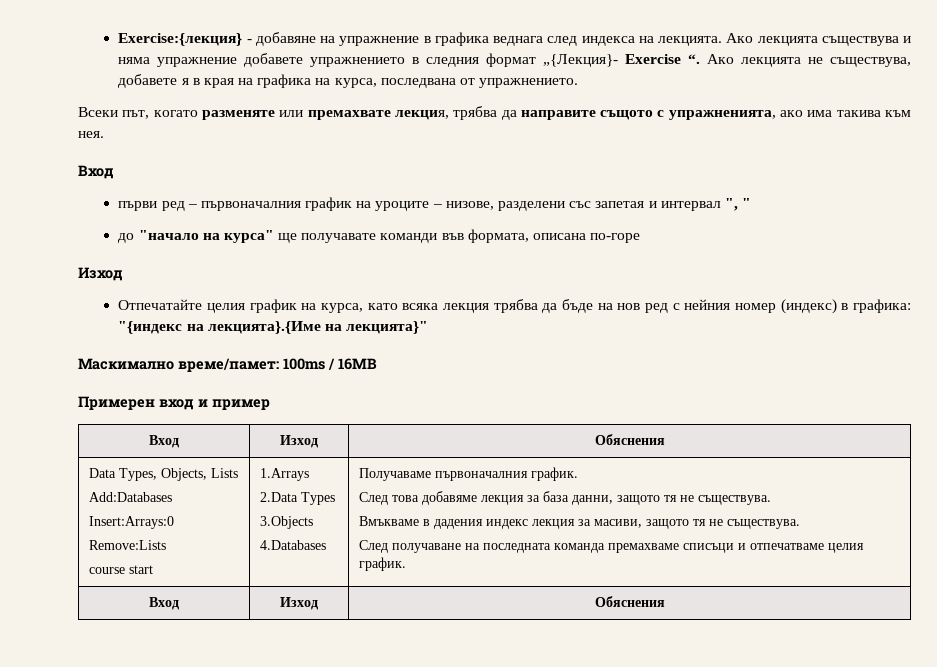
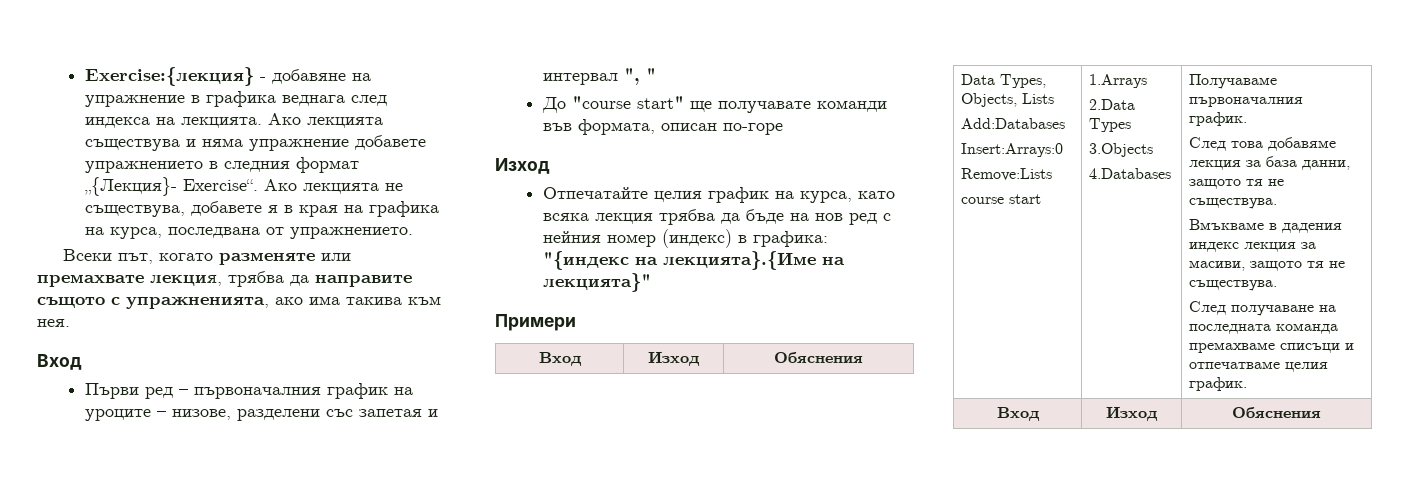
[625,54,701,64] Exercise “. -> [182,179,258,191] Exercise“.
[118,201,158,211] първи -> [84,383,139,399] Първи
[118,230,274,243] до "начало на курса" -> [541,96,684,113] До "course start"
[532,233,586,240] описана -> [660,123,717,131] описан
[78,358,377,372] [78,396,270,410] Маскимално време/памет: 100ms / 16MB // Примерен вход и пример -> [495,314,576,331] Примери

